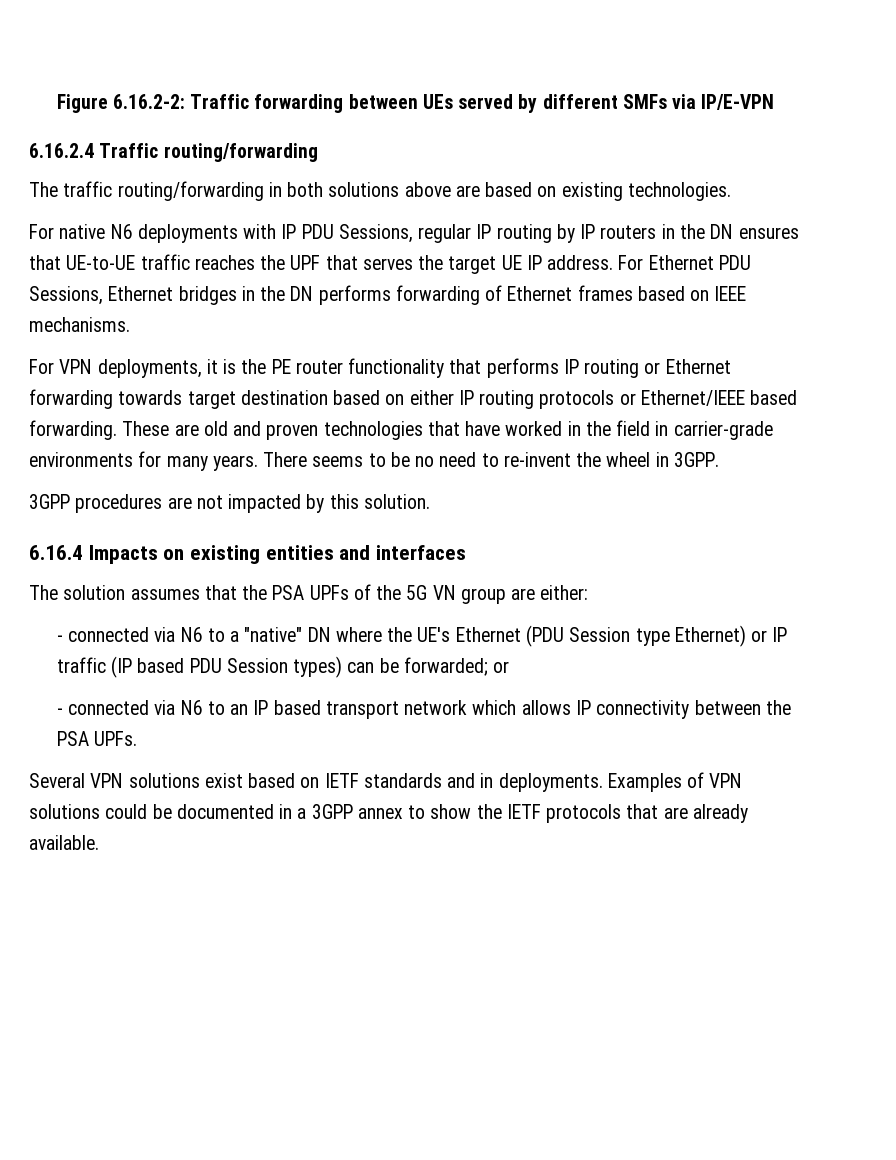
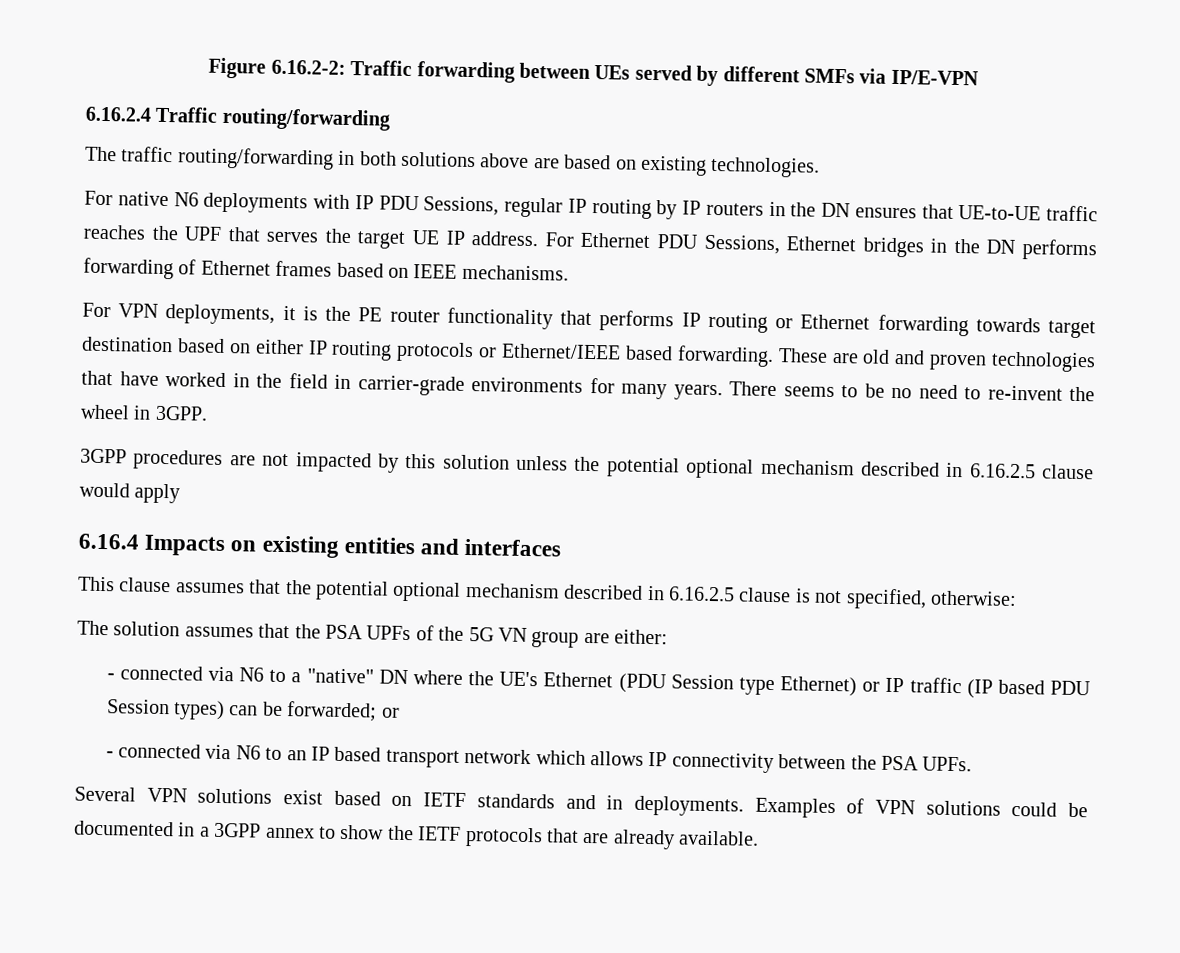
[363,494,430,509] solution. -> [442,454,1094,480] [79,482,181,504] solution unless the potential optional mechanism described in 6.16.2.5 clause would apply
(467, 552) none -> [78,576,1017,610] // This clause assumes that the potential optional mechanism described in 6.16.2.5 clause is not specified, otherwise:

